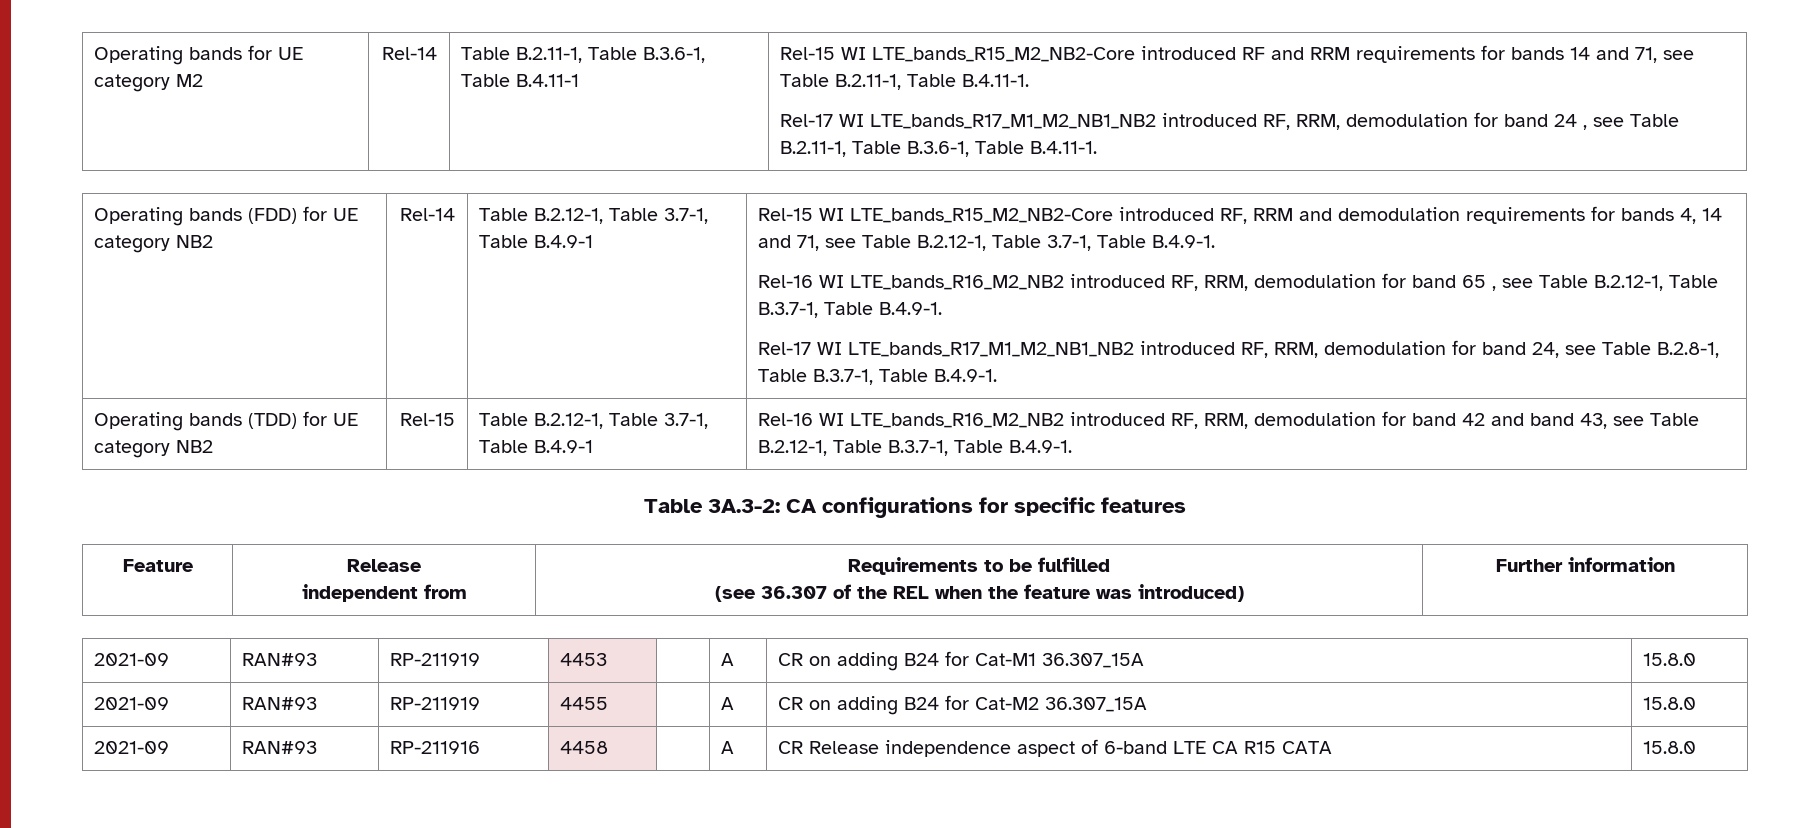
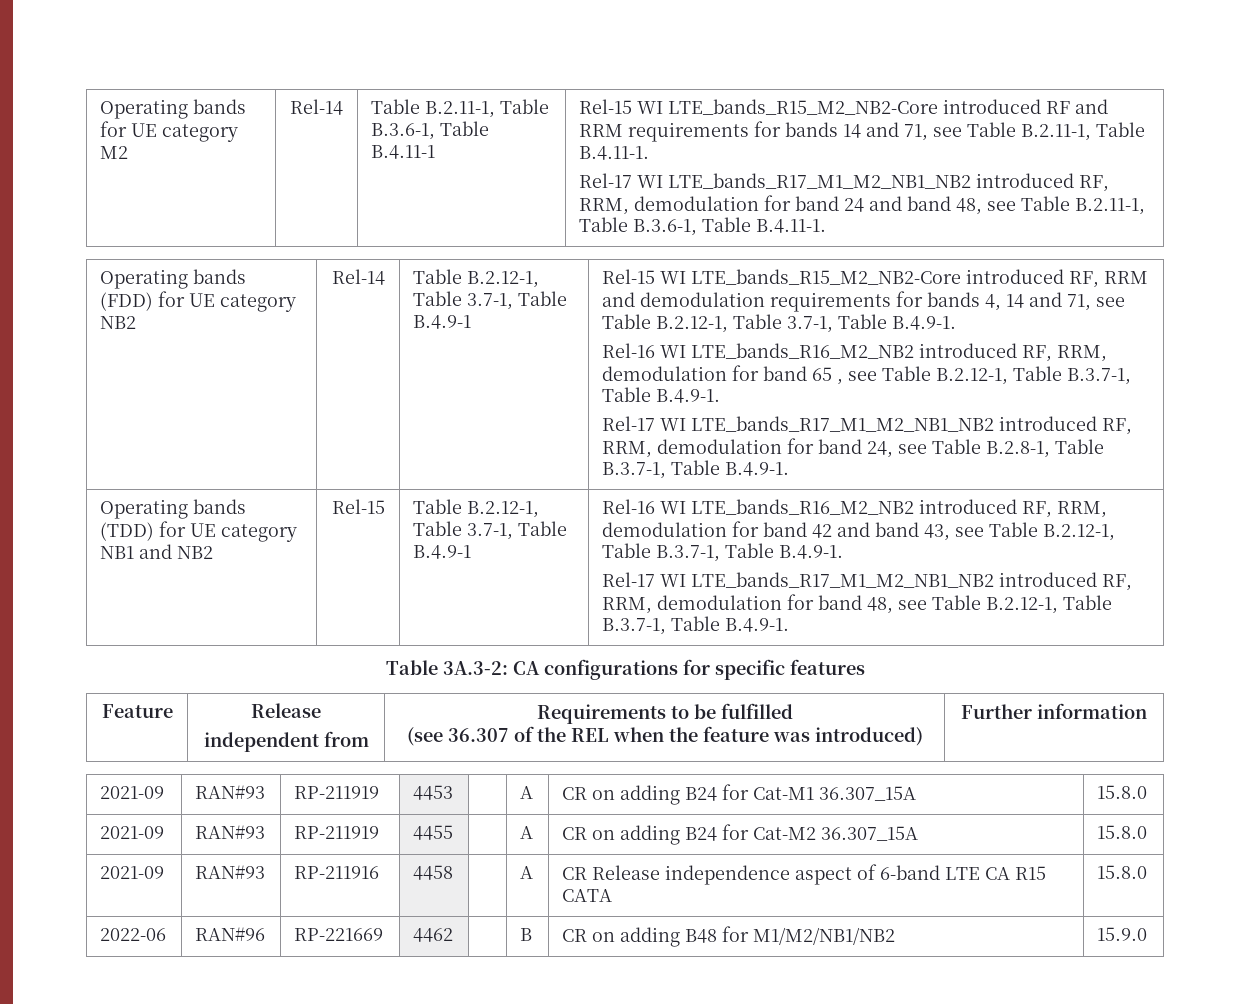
[1583,125,1588,130] , -> [869,196,983,215] and band 48,
(171, 449) none -> [100,544,173,559] NB1 and
(1073, 446) none -> [602,572,1133,591] [602,594,1113,614] [602,616,790,635] // Rel-17 WI LTE_bands_R17_M1_M2_NB1_NB2 introduced RF, RRM, demodulation for band 48, see Table B.2.12-1, Table B.3.7-1, Table B.4.9-1.
(1697, 747) none -> [100,928,167,941] [195,927,266,941] [294,928,384,941] [413,928,454,942] [520,928,533,941] [562,926,896,947] [1097,927,1148,941] // 2022-06 | RAN#96 | RP-221669 | 4462 | | B | CR on adding B48 for M1/M2/NB1/NB2 | 15.9.0

